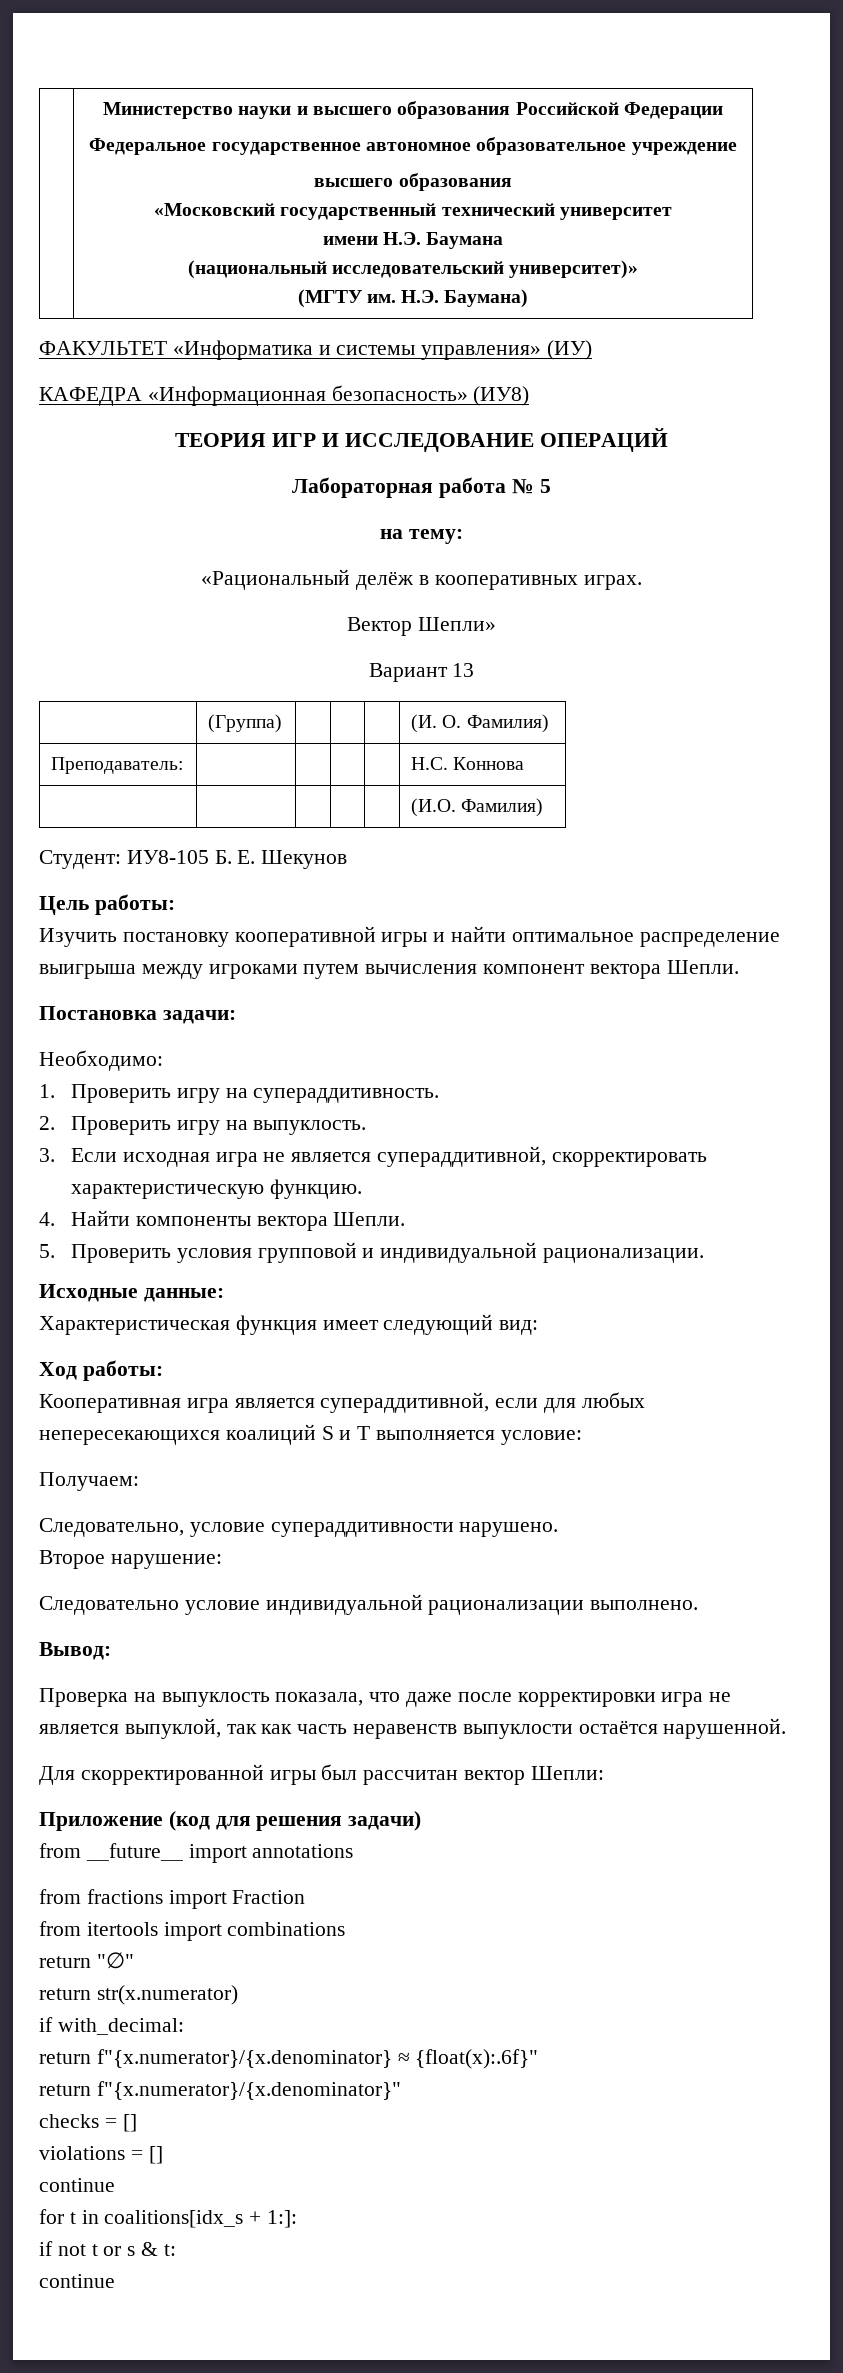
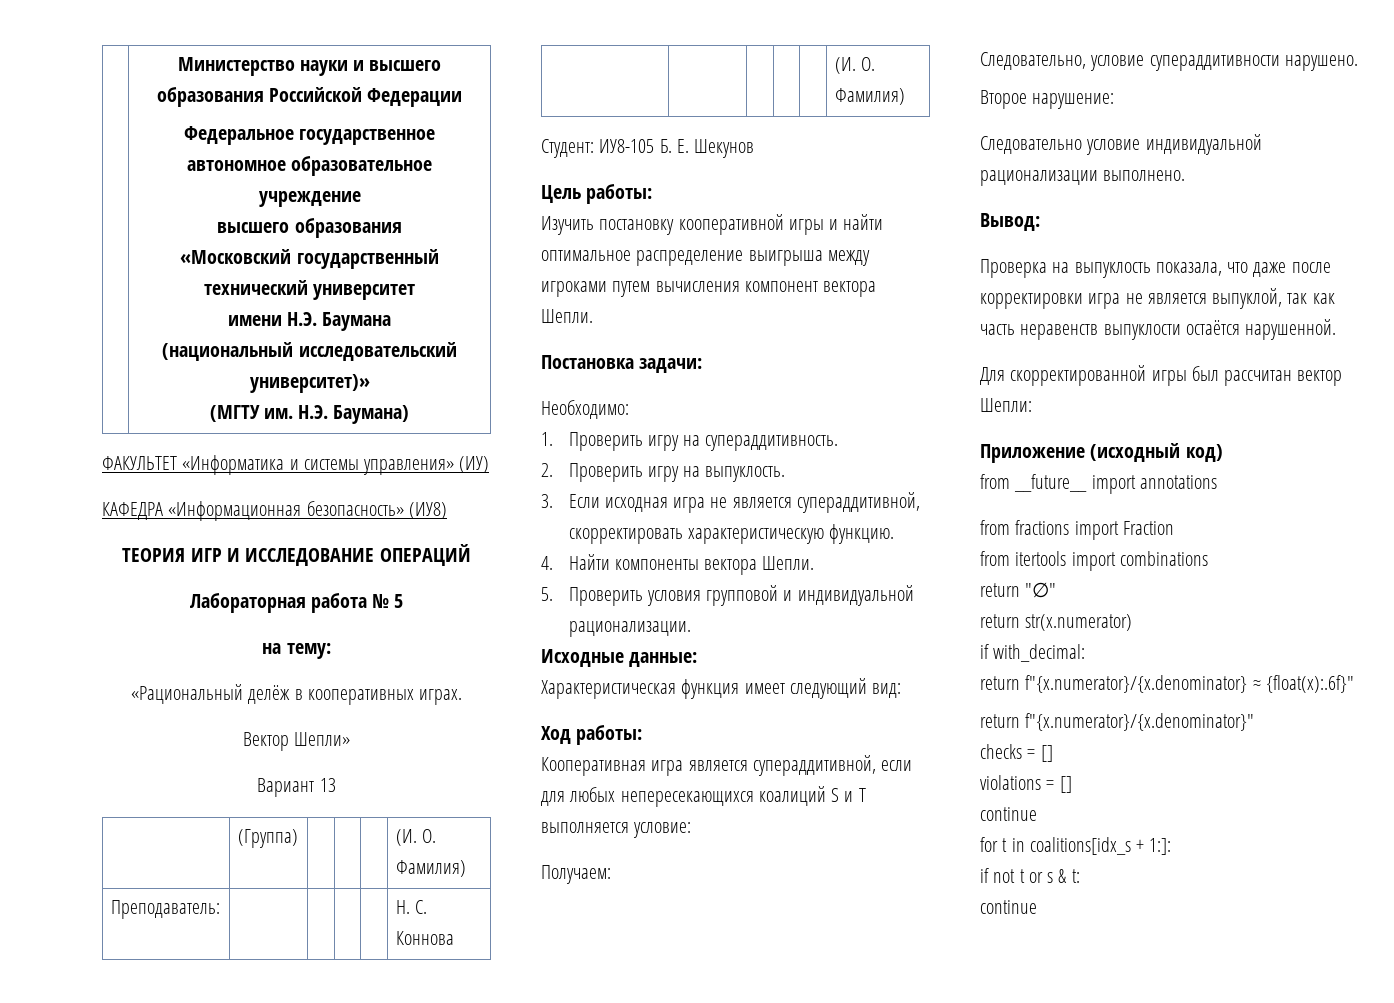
[411,757,449,770] Н.С. -> [395,900,427,914] Н. С.
[411,798,457,817] (И.О. -> [834,57,875,74] (И. О.
[168,1811,422,1831] (код для решения задачи) -> [1090,443,1223,462] (исходный код)

